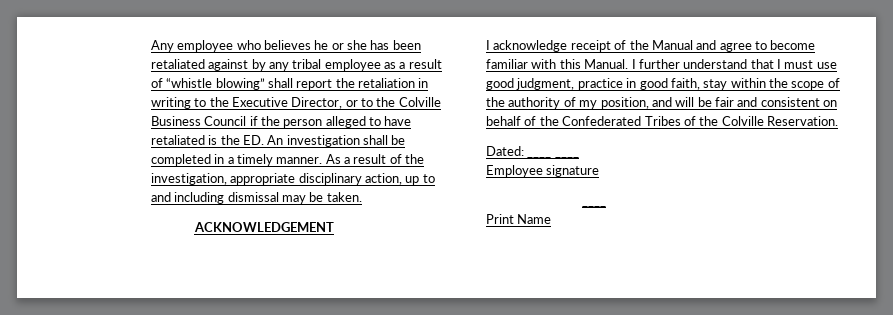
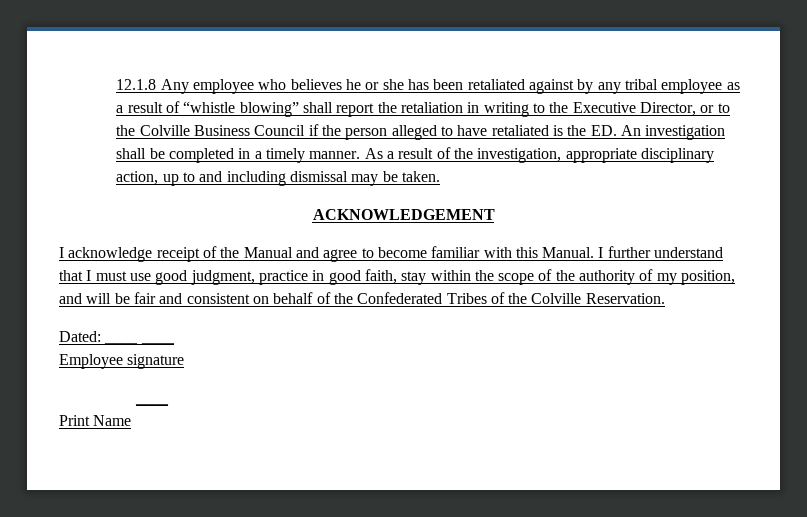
(150, 46) none -> [116,79,157,90] 12.1.8

